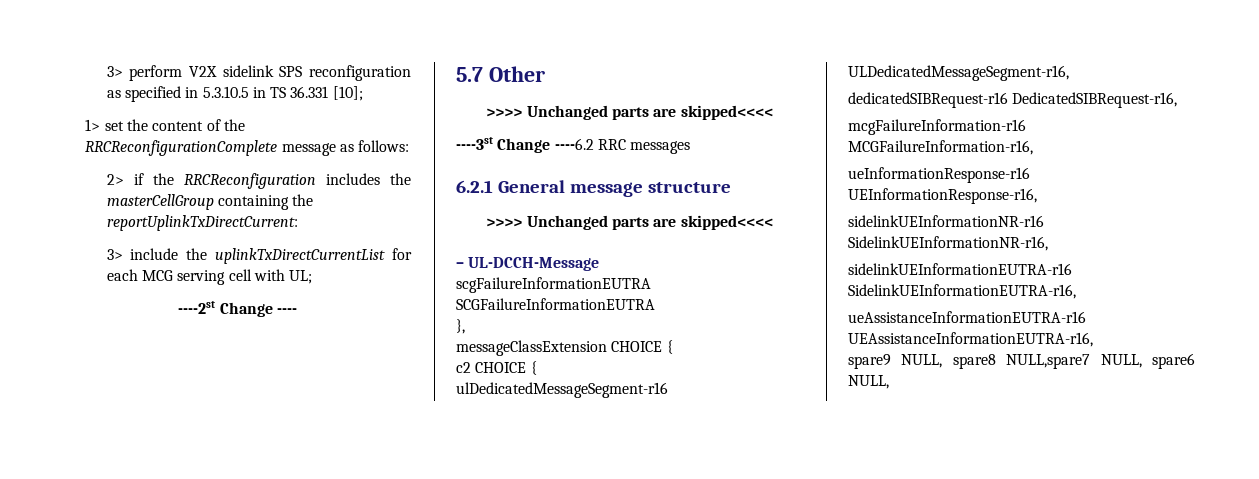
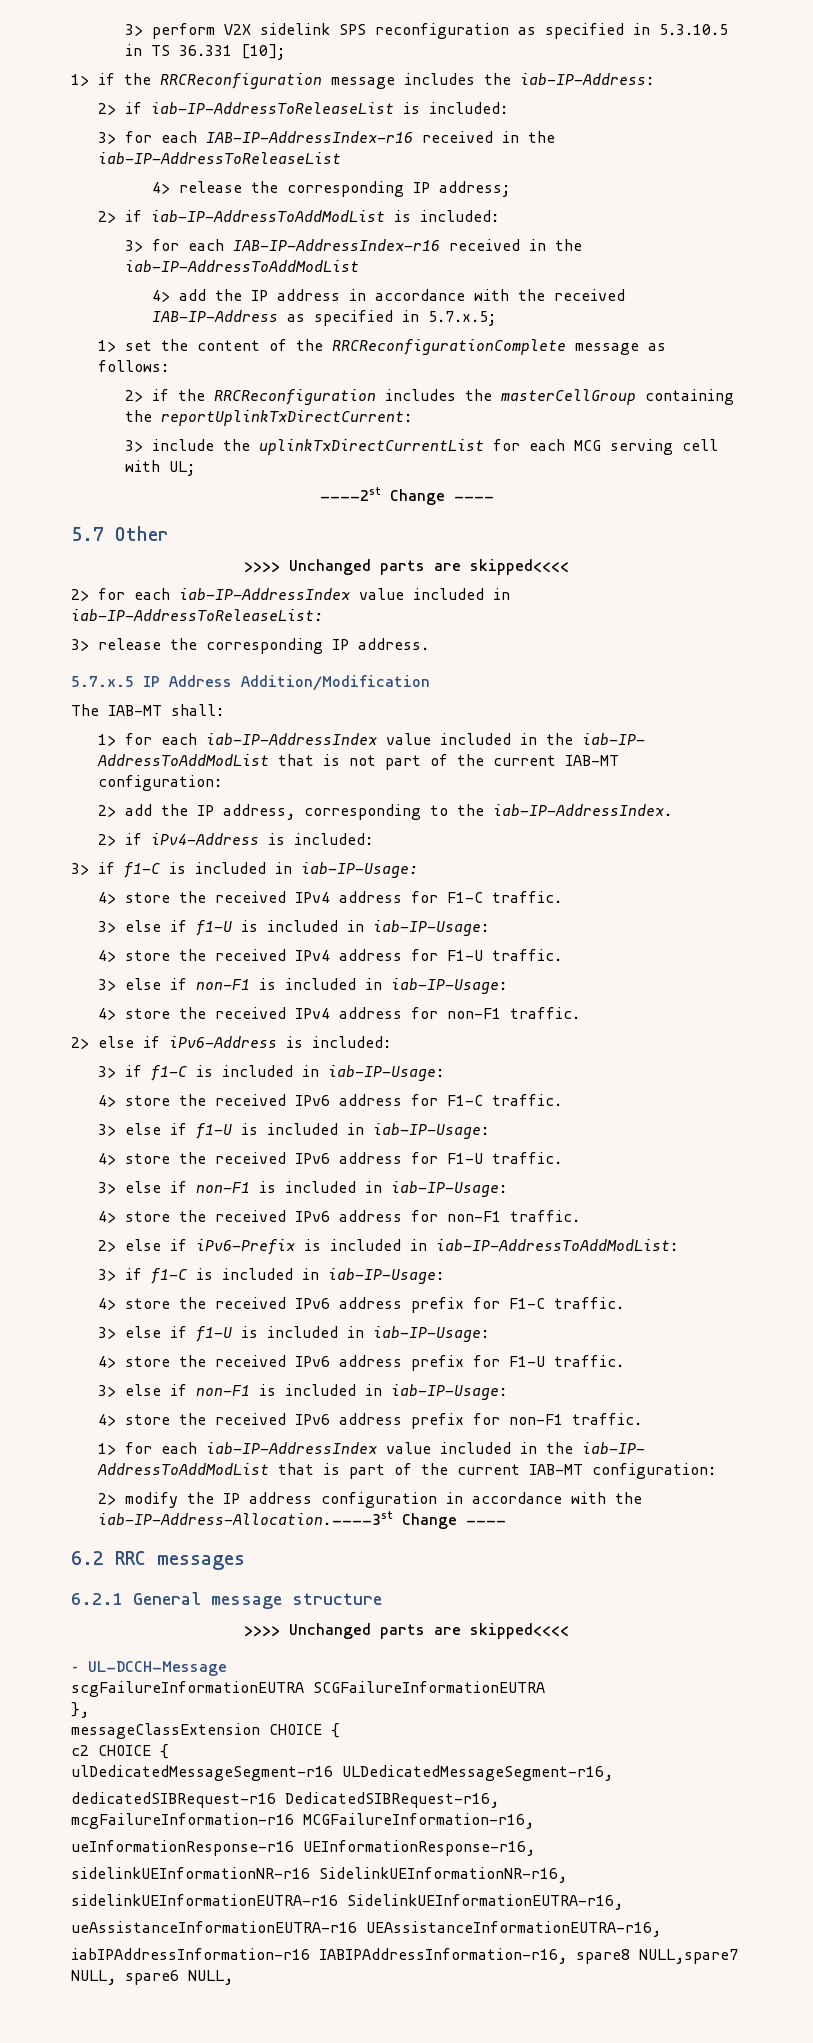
(363, 93) none -> [71,73,654,89] [98,102,509,115] [98,131,556,144] [98,152,342,164] [152,181,511,197] [98,210,500,223] [125,239,583,252] [125,260,360,272] [152,289,626,302] [152,310,497,326] // 1> if the RRCReconfiguration message includes the iab-IP-Address: // 2> if iab-IP-AddressToReleaseList is included: // 3> for each IAB-IP-AddressIndex-r16 received in the iab-IP-AddressToReleaseList // 4> release the corresponding IP address; // 2> if iab-IP-AddressToAddModList is included: // 3> for each IAB-IP-AddressIndex-r16 received in the iab-IP-AddressToAddModList // 4> add the IP address in accordance with the received IAB-IP-Address as specified in 5.7.x.5;
[456,137,594,153] ----3st Change ----6.2 -> [71,588,510,601] [71,609,323,621] [71,638,429,654] [71,675,430,691] [71,704,224,716] [98,733,646,746] [97,754,620,770] [98,775,223,791] [98,804,674,820] [98,833,374,846] [71,862,418,878] [98,891,563,904] [98,920,490,936] [98,949,563,962] [98,978,508,994] [98,1007,581,1020] [71,1036,391,1049] [98,1065,445,1081] [98,1094,563,1107] [98,1123,490,1139] [98,1152,563,1165] [98,1181,508,1197] [98,1210,581,1223] [98,1239,679,1255] [98,1268,445,1284] [98,1297,625,1313] [98,1326,490,1342] [98,1355,625,1371] [98,1384,508,1400] [98,1413,643,1429] [98,1442,646,1455] [97,1463,717,1479] [98,1492,643,1508] [98,1511,507,1529] [71,1551,104,1565] 2> for each iab-IP-AddressIndex value included in iab-IP-AddressToReleaseList: // 3> release the corresponding IP address. // 5.7.x.5 IP Address Addition/Modification // The IAB-MT shall: // 1> for each iab-IP-AddressIndex value included in the iab-IP- AddressToAddModList that is not part of the current IAB-MT configuration: // 2> add the IP address, corresponding to the iab-IP-AddressIndex. // 2> if iPv4-Address is included: // 3> if f1-C is included in iab-IP-Usage: // 4> store the received IPv4 address for F1-C traffic. // 3> else if f1-U is included in iab-IP-Usage: // 4> store the received IPv4 address for F1-U traffic. // 3> else if non-F1 is included in iab-IP-Usage: // 4> store the received IPv4 address for non-F1 traffic. // 2> else if iPv6-Address is included: // 3> if f1-C is included in iab-IP-Usage: // 4> store the received IPv6 address for F1-C traffic. // 3> else if f1-U is included in iab-IP-Usage: // 4> store the received IPv6 address for F1-U traffic. // 3> else if non-F1 is included in iab-IP-Usage: // 4> store the received IPv6 address for non-F1 traffic. // 2> else if iPv6-Prefix is included in iab-IP-AddressToAddModList: // 3> if f1-C is included in iab-IP-Usage: // 4> store the received IPv6 address prefix for F1-C traffic. // 3> else if f1-U is included in iab-IP-Usage: // 4> store the received IPv6 address prefix for F1-U traffic. // 3> else if non-F1 is included in iab-IP-Usage: // 4> store the received IPv6 address prefix for non-F1 traffic. // 1> for each iab-IP-AddressIndex value included in the iab-IP- AddressToAddModList that is part of the current IAB-MT configuration: // 2> modify the IP address configuration in accordance with the iab-IP-Address-Allocation.----3st Change ---- // 6.2
[848,354,943,369] spare9 NULL, -> [71,1948,567,1964] iabIPAddressInformation-r16 IABIPAddressInformation-r16,

